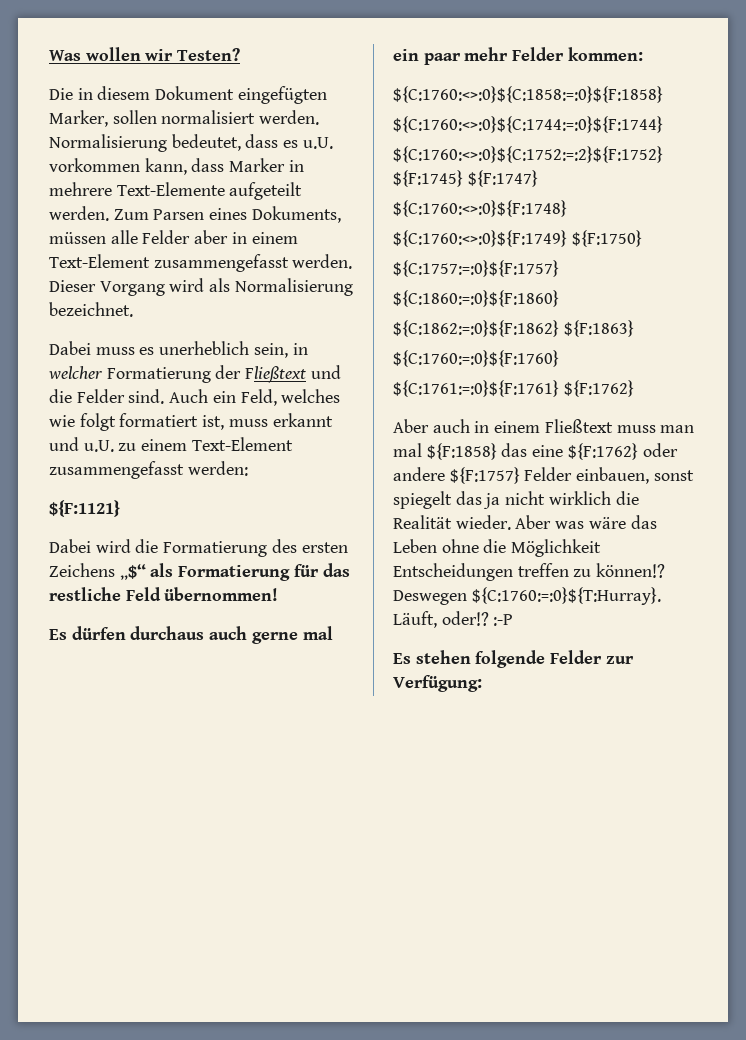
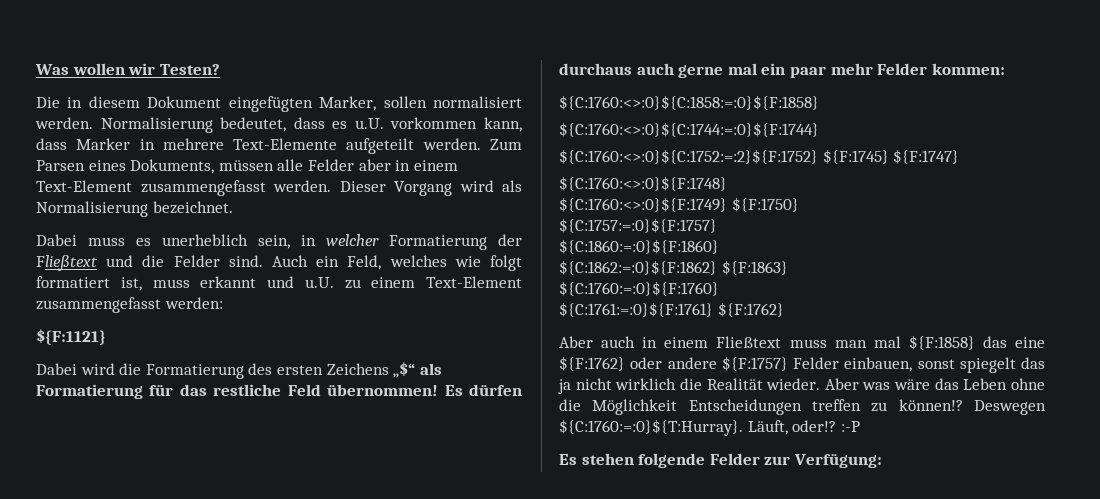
(279, 594) // -> (439, 390) none

